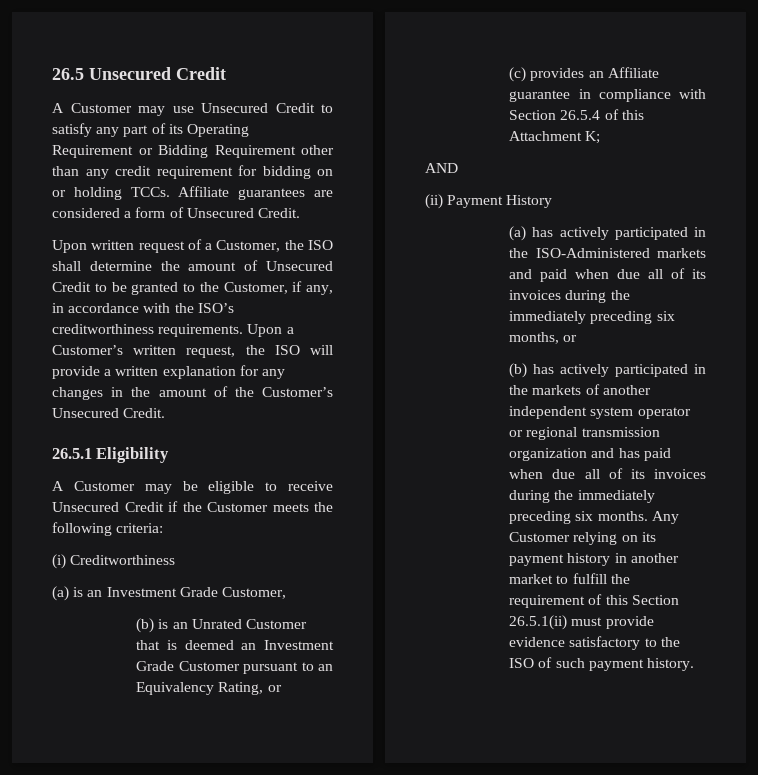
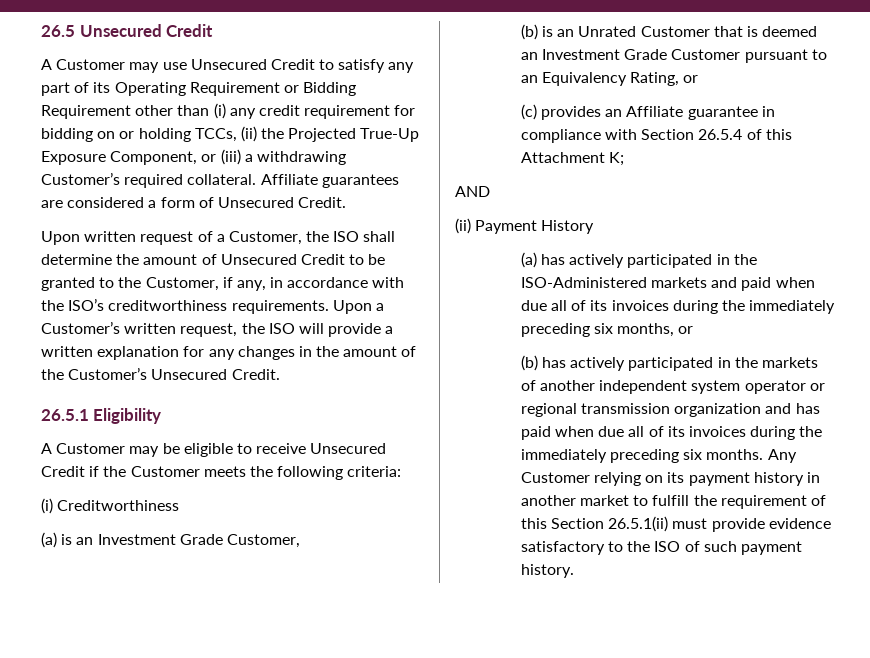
(79, 171) none -> [213,103,226,119] (i)
[130,187,170,197] TCCs. -> [194,126,420,142] [41,149,346,165] [41,172,257,188] TCCs, (ii) the Projected True-Up Exposure Component, or (iii) a withdrawing Customer’s required collateral.

